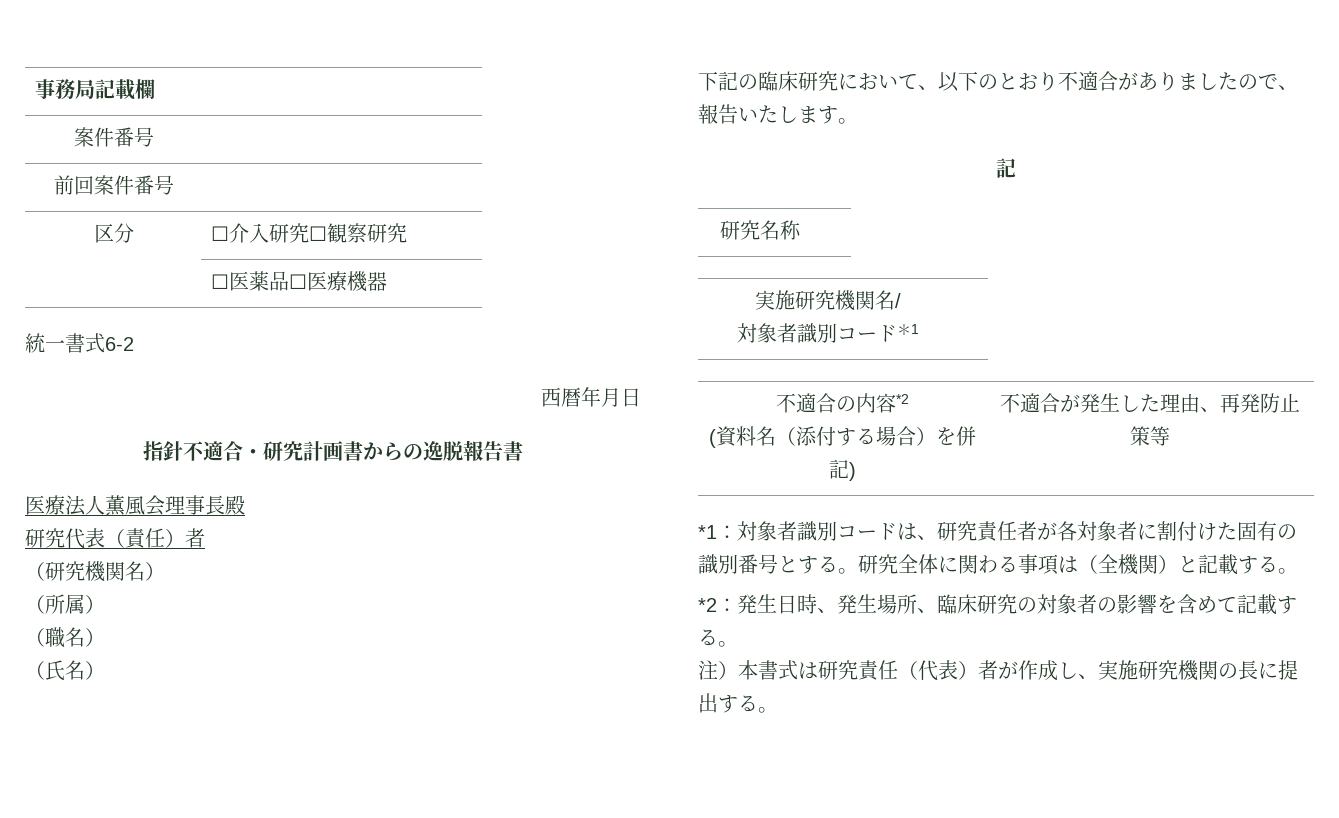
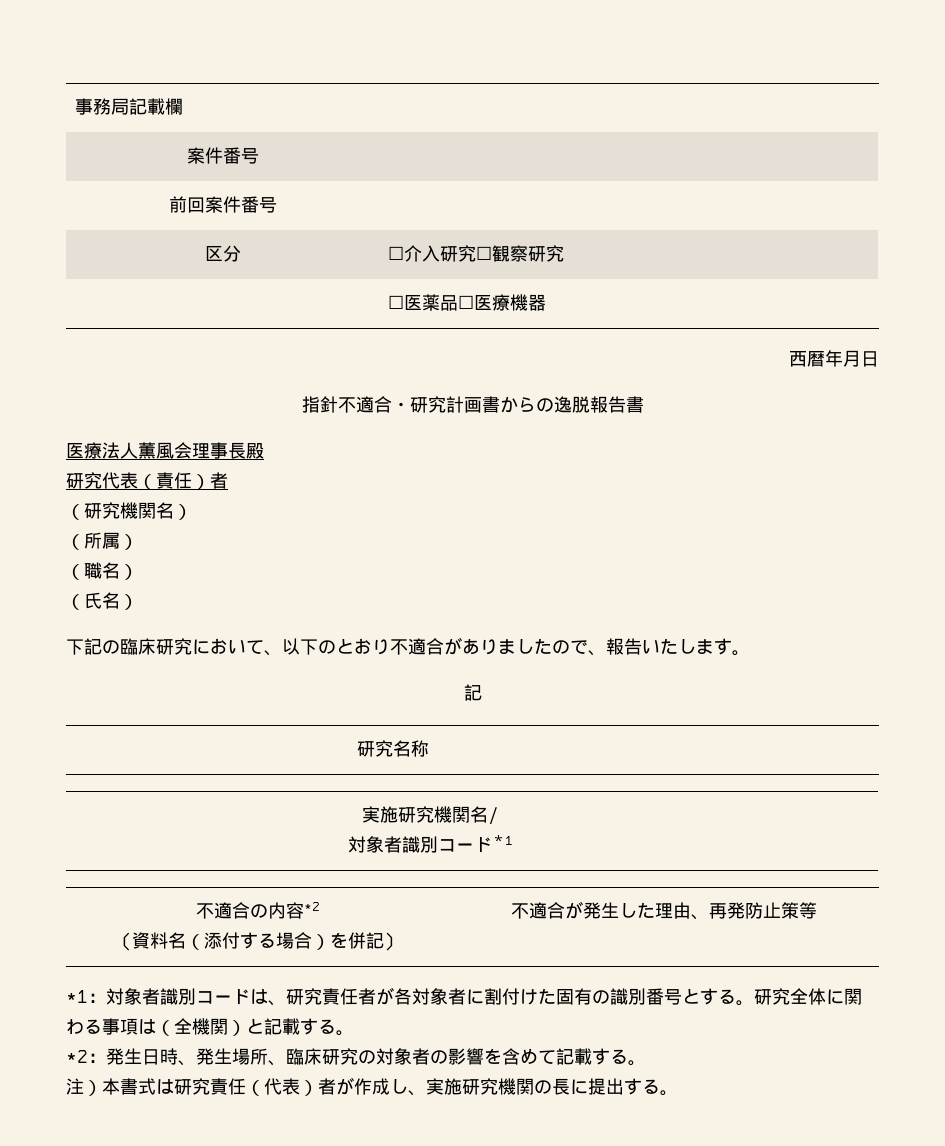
[25,333,134,353] // 統一書式6-2 -> (546, 302) none

